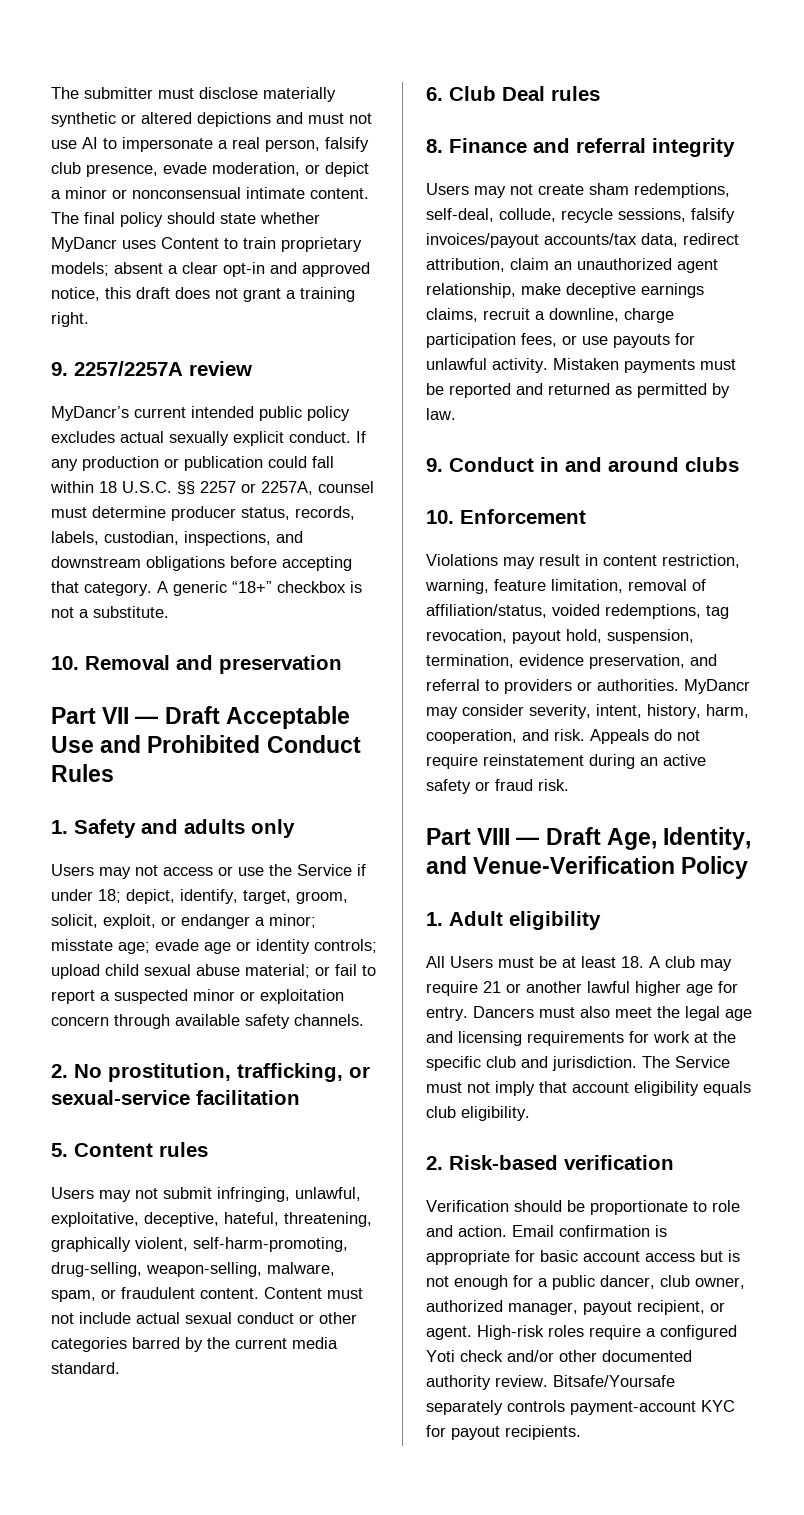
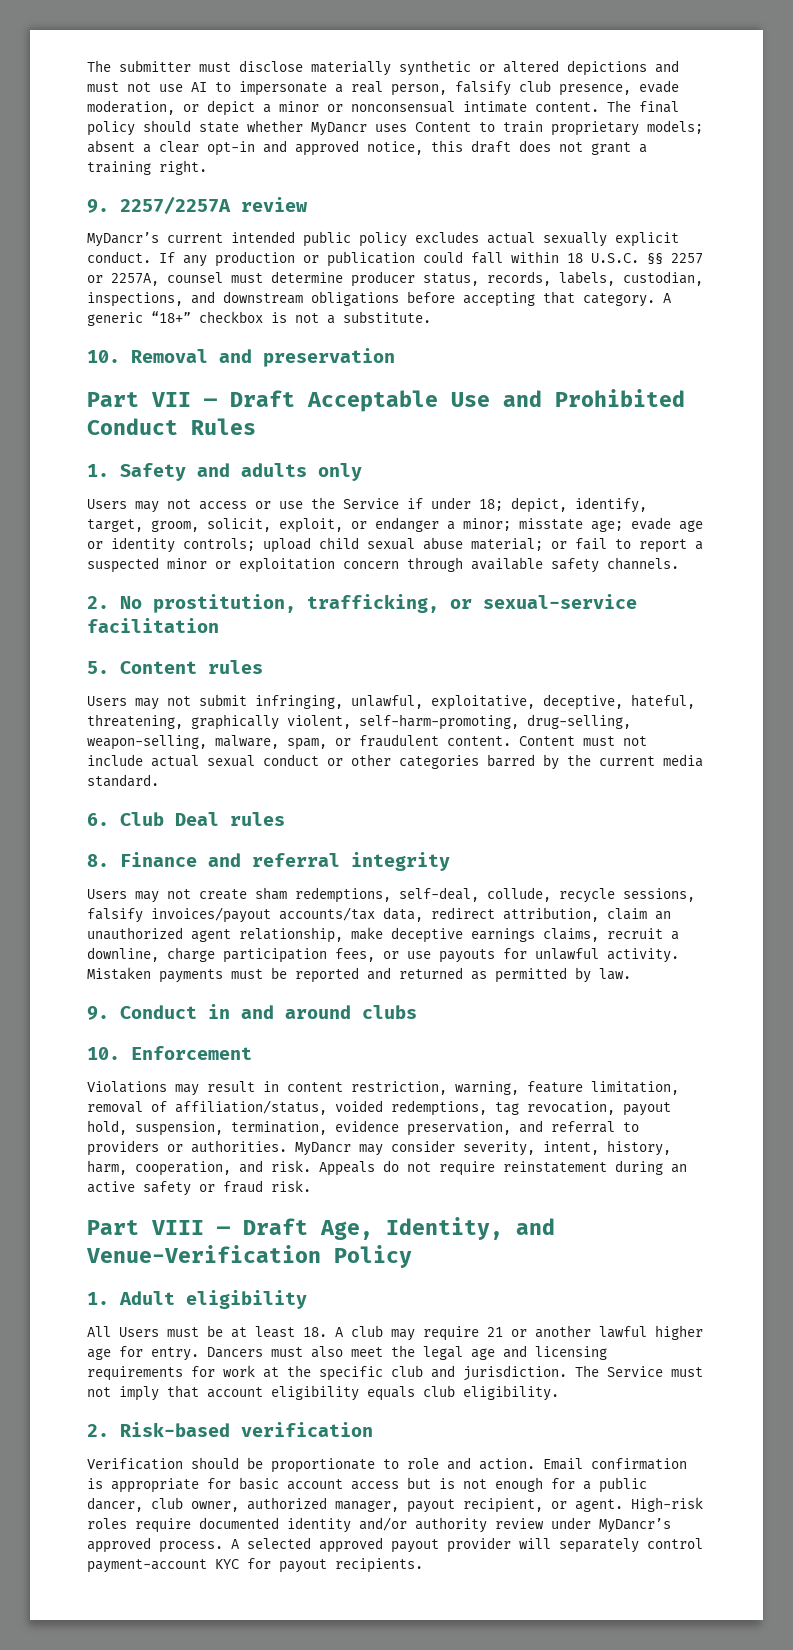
[646,1325,737,1340] [426,1350,692,1362] [426,1375,675,1390] [426,1400,565,1415] a configured Yoti check and/or other documented authority review. Bitsafe/Yoursafe separately controls -> [199,1517,671,1533] [87,1537,703,1553] documented identity and/or authority review under MyDancr’s approved process. A selected approved payout provider will separately control

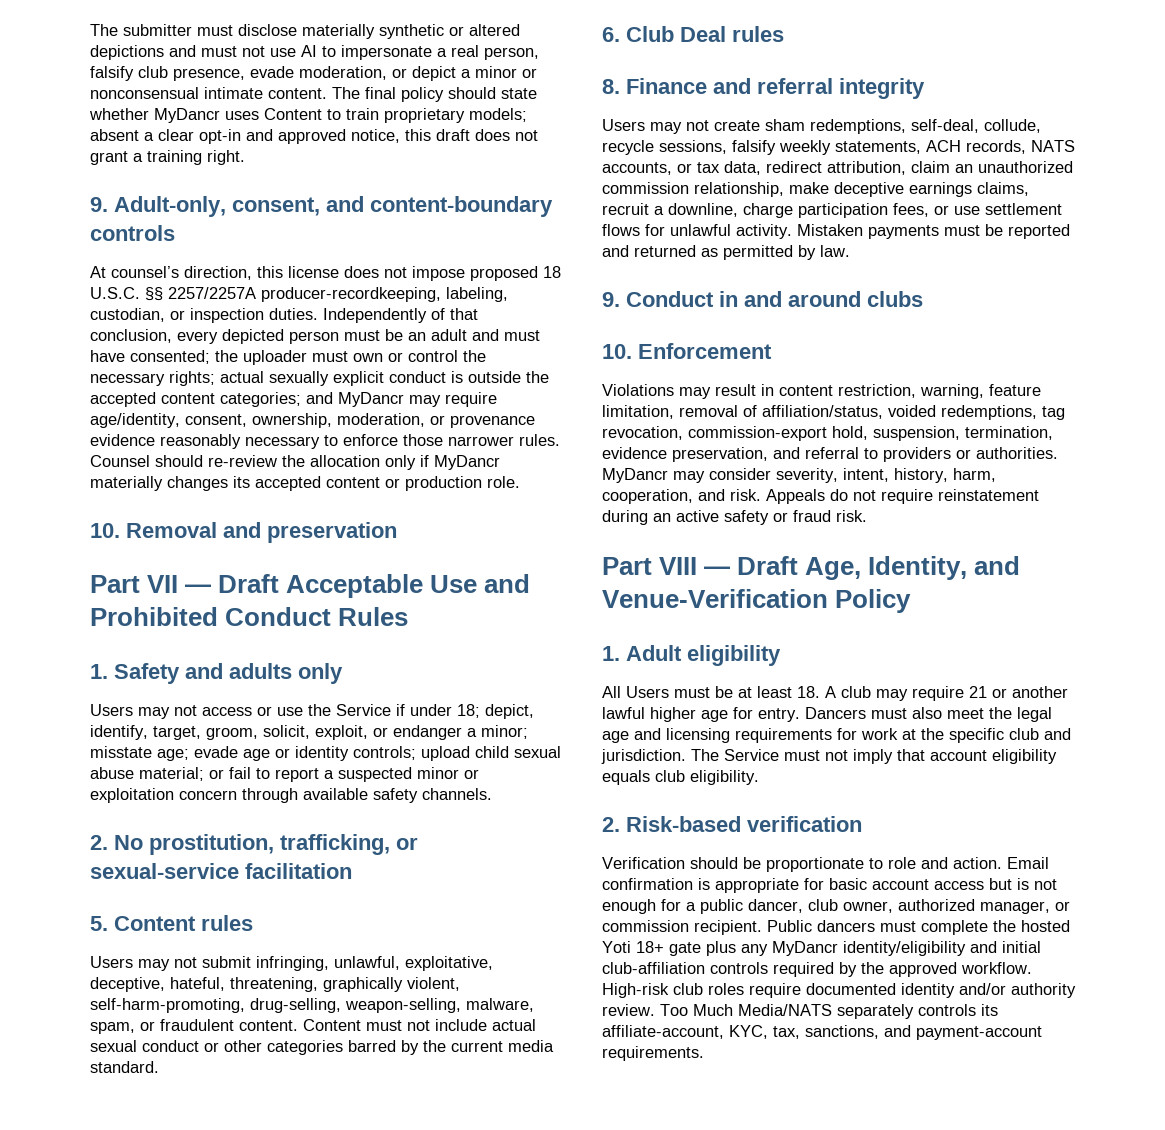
[120,196,308,215] [87,231,679,247] [87,251,703,267] [87,271,703,287] [87,291,672,307] [87,311,431,326] 2257/2257A review // MyDancr’s current intended public policy excludes actual sexually explicit conduct. If any production or publication could fall within 18 U.S.C. §§ 2257 or 2257A, counsel must determine producer status, records, labels, custodian, inspections, and downstream obligations before accepting that category. A generic “18+” checkbox is not a substitute. -> [114,196,553,217] [90,225,175,241] [90,266,561,281] [90,287,508,302] [90,308,478,323] [90,329,540,344] [90,350,486,365] [90,371,549,386] [90,392,497,407] [90,413,535,428] [90,434,560,449] [90,455,500,470] [90,476,520,491] Adult-only, consent, and content-boundary controls // At counsel’s direction, this license does not impose proposed 18 U.S.C. §§ 2257/2257A producer-recordkeeping, labeling, custodian, or inspection duties. Independently of that conclusion, every depicted person must be an adult and must have consented; the uploader must own or control the necessary rights; actual sexually explicit conduct is outside the accepted content categories; and MyDancr may require age/identity, consent, ownership, moderation, or provenance evidence reasonably necessary to enforce those narrower rules. Counsel should re-review the allocation only if MyDancr materially changes its accepted content or production role.
[151,907,375,923] invoices/payout accounts/tax -> [779,140,1075,155] [602,162,720,175] weekly statements, ACH records, NATS accounts, or tax
[191,929,231,942] agent -> [602,182,689,194] commission
[439,949,495,963] payouts -> [985,203,1062,215] [602,224,640,236] settlement flows
[623,1102,671,1116] payout -> [688,426,827,441] commission-export
[407,1497,703,1513] payout recipient, or agent. High-risk -> [1055,901,1070,911] [602,920,1070,935] [602,941,1041,956] [602,962,1032,977] [602,983,703,998] or commission recipient. Public dancers must complete the hosted Yoti 18+ gate plus any MyDancr identity/eligibility and initial club-affiliation controls required by the approved workflow. High-risk club
[495,1517,671,1533] [87,1537,703,1553] [87,1558,423,1573] review under MyDancr’s approved process. A selected approved payout provider will separately control payment-account KYC for payout recipients. -> [602,1004,998,1019] [602,1025,1042,1040] [602,1046,704,1061] review. Too Much Media/NATS separately controls its affiliate-account, KYC, tax, sanctions, and payment-account requirements.

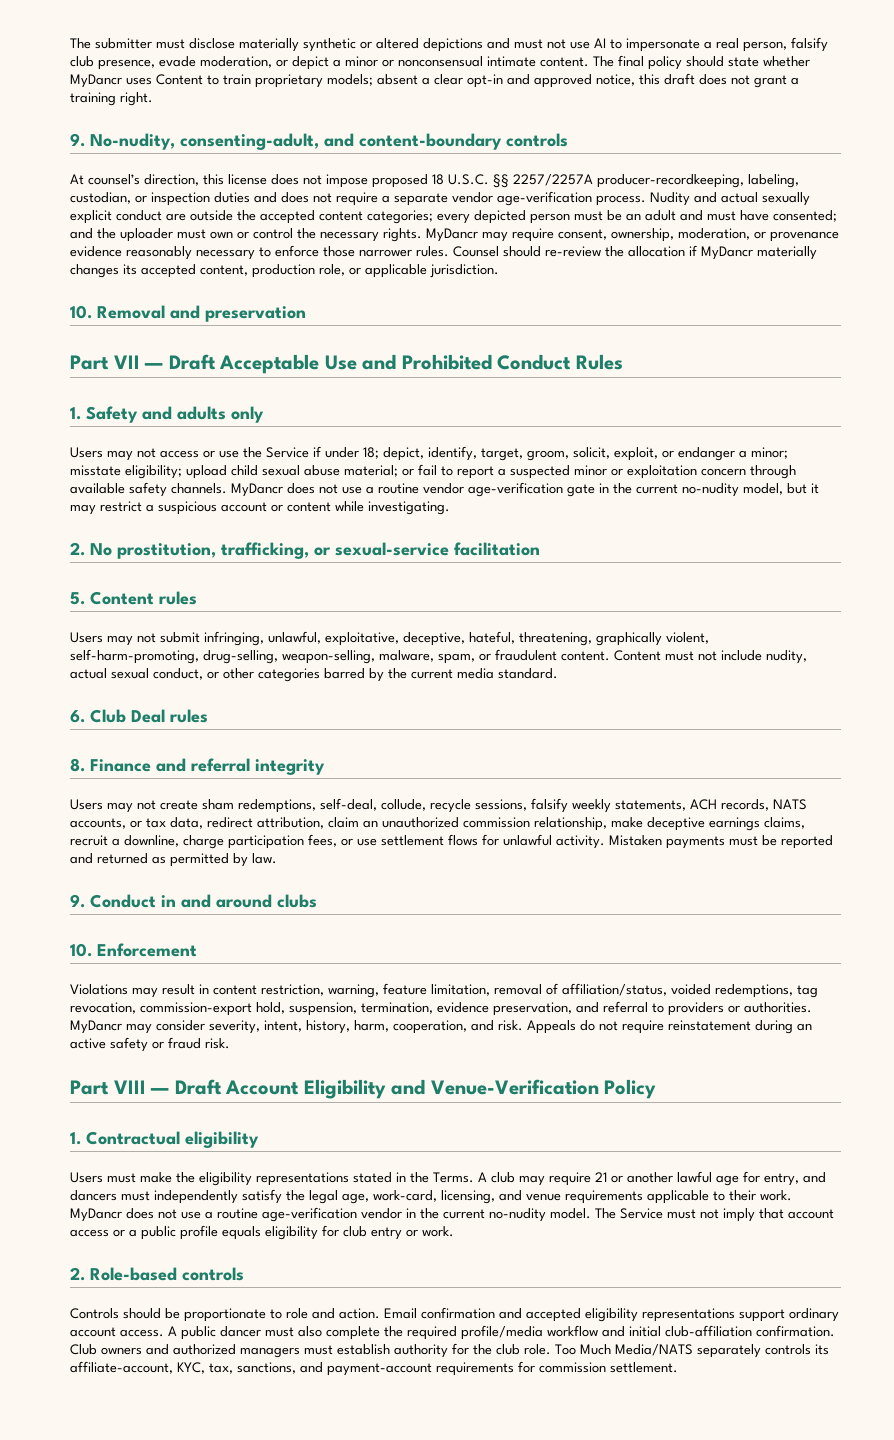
[114,196,320,217] Adult-only, consent, -> [90,133,319,150] No-nudity, consenting-adult,
[269,308,478,323] [90,329,172,343] duties. Independently of that conclusion, -> [214,191,810,206] [70,210,433,224] duties and does not require a separate vendor age-verification process. Nudity and actual sexually explicit conduct are outside the accepted content categories;
(210, 357) none -> [70,228,93,239] and
[169,371,549,386] [90,392,333,407] rights; actual sexually explicit conduct is outside the accepted content categories; and -> [383,228,422,242] rights.
[90,413,180,428] age/identity, -> (554, 235) none
[385,455,416,470] only -> (685, 251) none
[326,476,520,491] content or production role. -> [200,264,499,278] content, production role, or applicable jurisdiction.
[157,746,416,761] age; evade age or identity controls; -> [125,465,182,479] eligibility;
(492, 794) none -> [231,482,819,497] [70,501,450,515] MyDancr does not use a routine vendor age-verification gate in the current no-nudity model, but it may restrict a suspicious account or content while investigating.
(487, 1025) none -> [766,650,807,664] nudity,
[142,1040,199,1052] conduct -> [153,668,203,680] conduct,
[805,556,968,580] Age, Identity, -> [225,1079,386,1099] Account Eligibility
[626,645,682,661] Adult -> [86,1131,180,1145] Contractual
[602,686,621,698] All -> (259, 1139) none
[715,686,820,698] be at least 18. -> [140,1172,474,1186] make the eligibility representations stated in the Terms.
[650,707,696,722] higher -> (712, 1177) none
[758,707,1052,722] [602,728,1071,743] [601,749,686,764] entry. Dancers must also meet the legal age and licensing requirements for work at the specific club and jurisdiction. -> [764,1172,826,1186] [70,1189,792,1204] [70,1207,591,1222] entry, and dancers must independently satisfy the legal age, work-card, licensing, and venue requirements applicable to their work. MyDancr does not use a routine age-verification vendor in the current no-nudity model.
[992,749,1057,764] [602,770,759,785] [602,816,862,832] [602,857,685,869] eligibility equals club eligibility. // 2. Risk-based verification // Verification -> [70,1225,454,1240] [70,1267,244,1281] [70,1308,119,1319] access or a public profile equals eligibility for club entry or work. // 2. Role-based controls // Controls
[698,878,1057,893] [602,899,1070,914] [602,920,1070,935] [602,941,1041,956] [602,962,1032,977] [602,983,1076,998] [602,1004,655,1016] is appropriate for basic account access but is not enough for a public dancer, club owner, authorized manager, or commission recipient. Public dancers must complete the hosted Yoti 18+ gate plus any MyDancr identity/eligibility and initial club-affiliation controls required by the approved workflow. High-risk club roles require documented identity and/or authority review. -> [499,1308,839,1322] [70,1325,835,1340] [70,1343,551,1358] and accepted eligibility representations support ordinary account access. A public dancer must also complete the required profile/media workflow and initial club-affiliation confirmation. Club owners and authorized managers must establish authority for the club role.
[602,1046,704,1061] requirements. -> [436,1361,678,1376] requirements for commission settlement.

